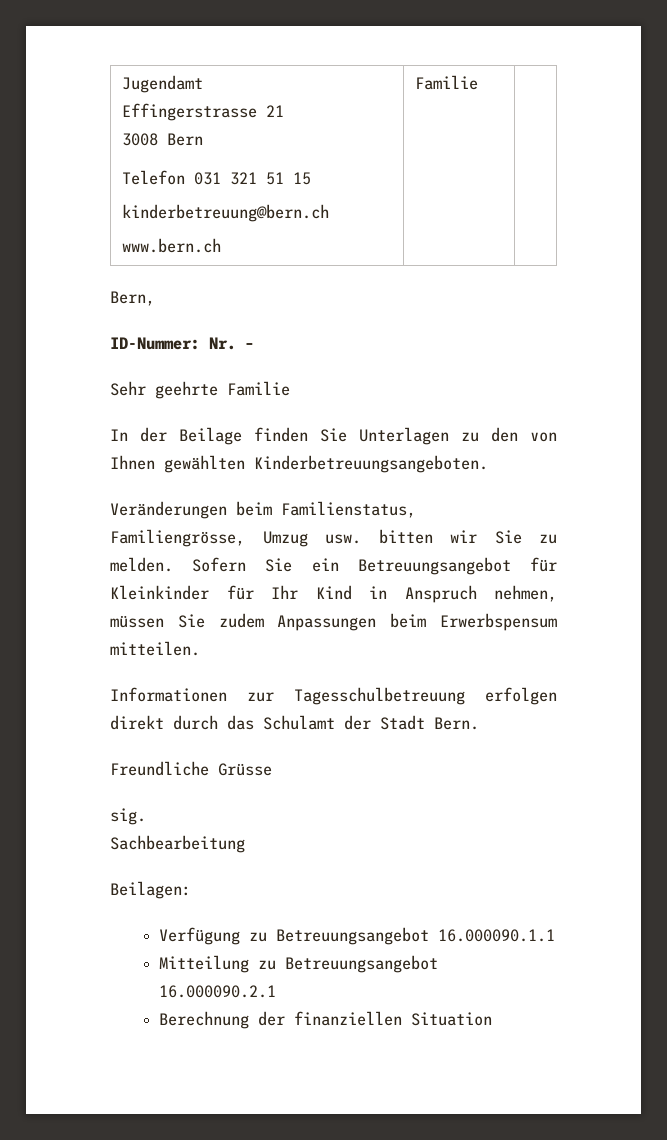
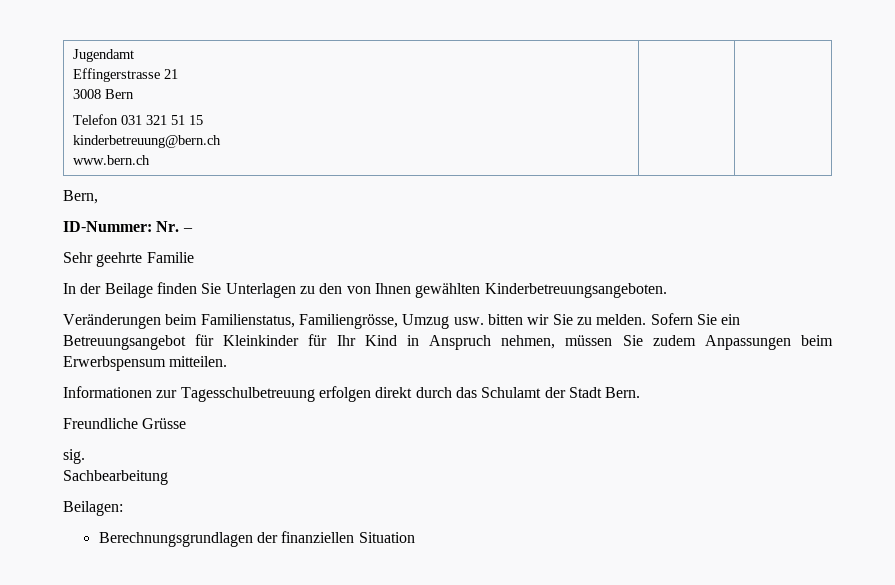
[415,75,479,90] Familie -> (151, 160) none
[158,927,555,945] [158,955,438,973] [158,985,276,998] [158,1011,249,1029] Verfügung zu Betreuungsangebot 16.000090.1.1 // Mitteilung zu Betreuungsangebot 16.000090.2.1 // Berechnung -> [98,532,253,547] Berechnungsgrundlagen

